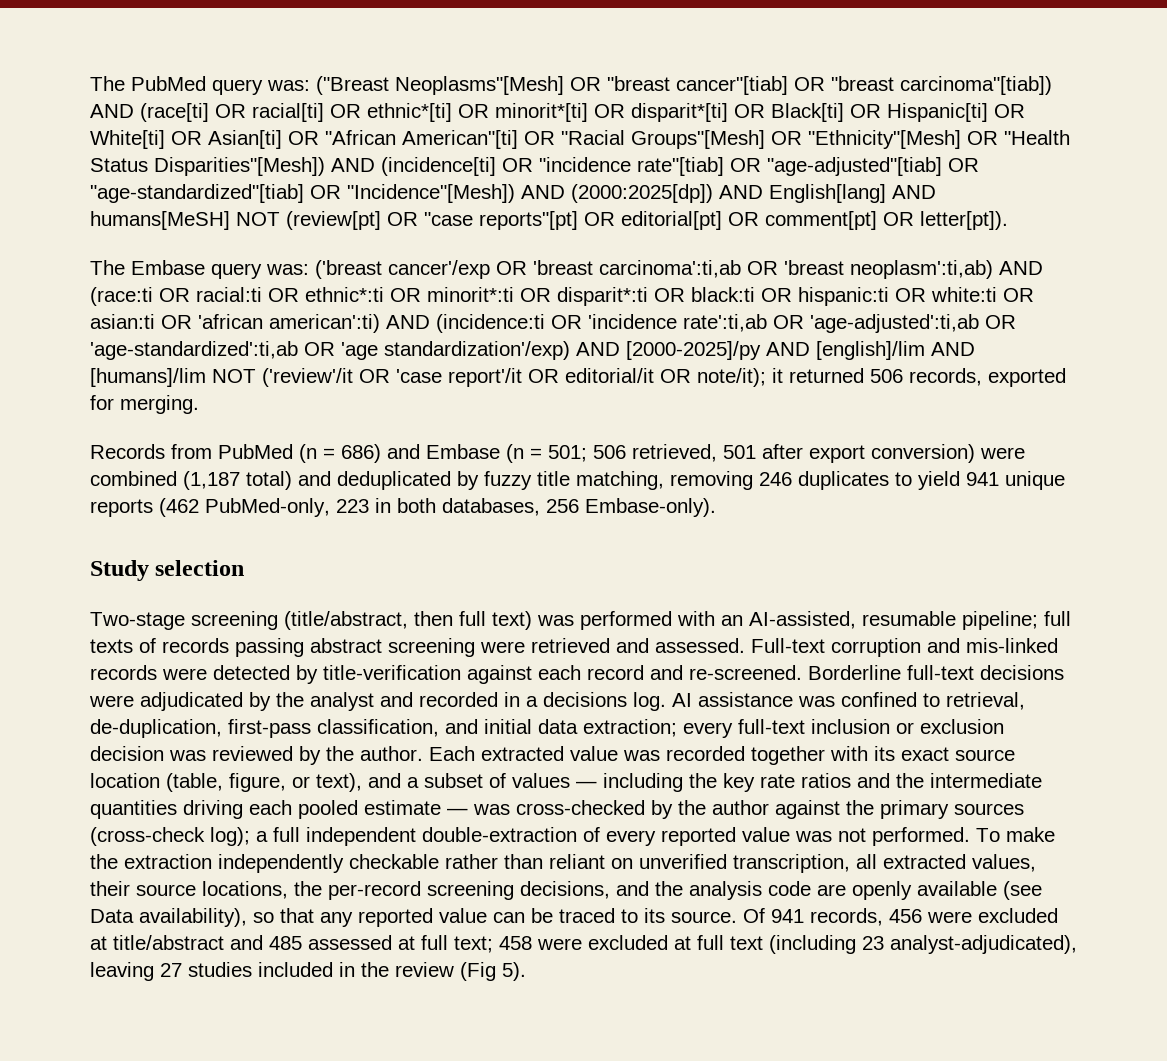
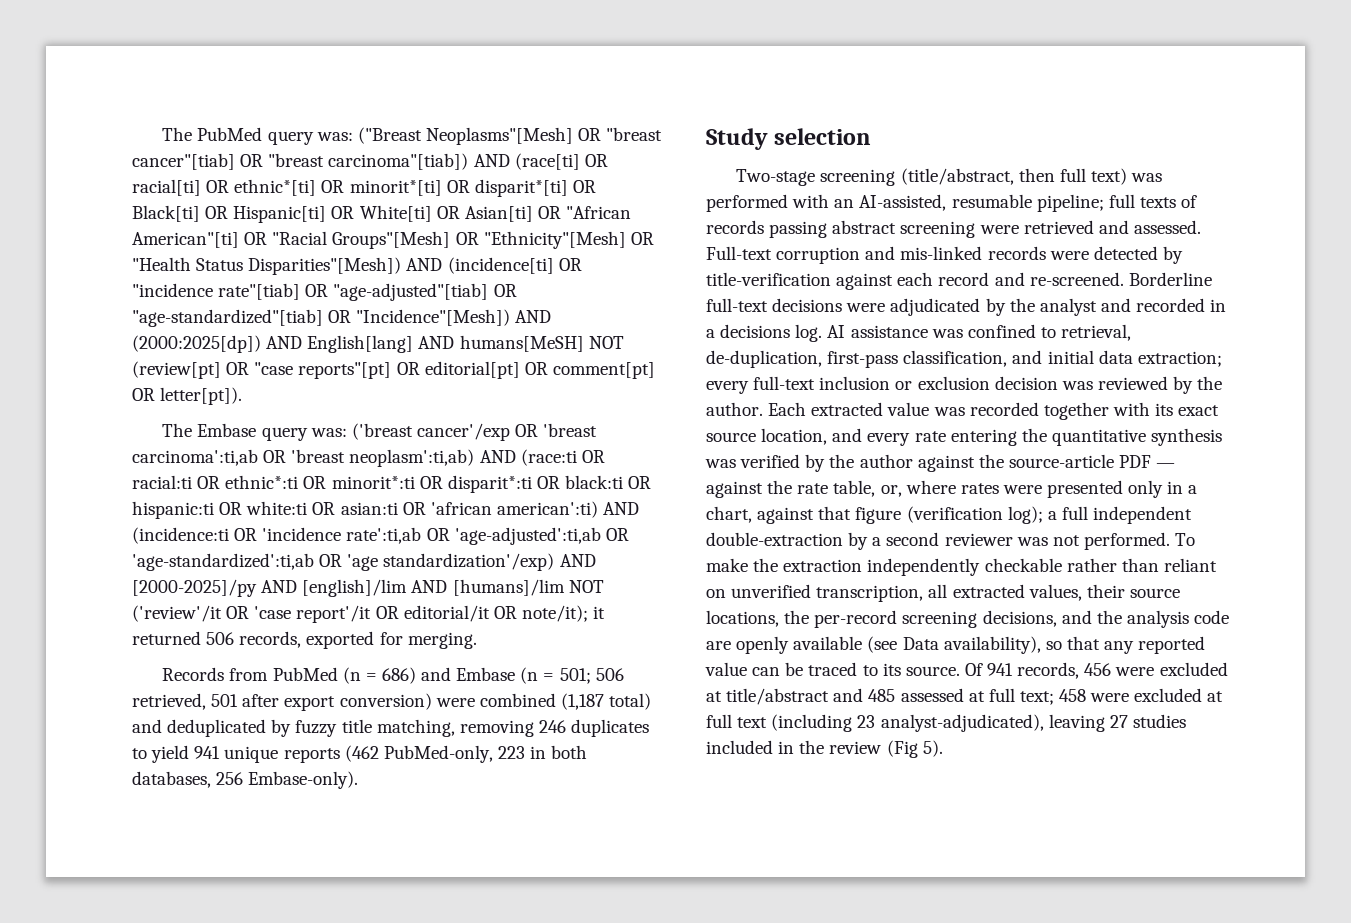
[90,773,1042,792] [90,800,645,819] location (table, figure, or text), and a subset of values — including the key rate ratios and the intermediate quantities driving each pooled estimate — was cross-checked -> [761,428,1223,446] [705,454,801,468] location, and every rate entering the quantitative synthesis was verified
[880,800,1024,819] [90,827,205,846] primary sources (cross-check -> [1008,454,1176,468] [706,480,1198,498] [706,506,1003,524] source-article PDF — against the rate table, or, where rates were presented only in a chart, against that figure (verification
[583,827,790,846] of every reported value -> [848,532,1013,550] by a second reviewer

